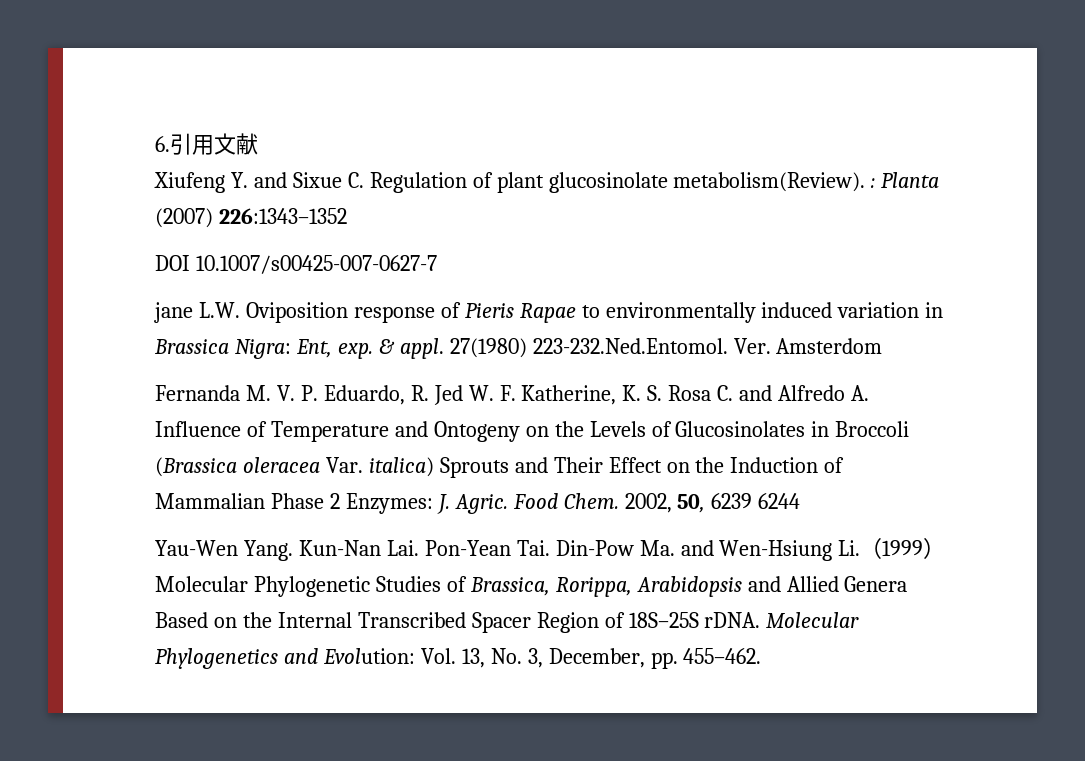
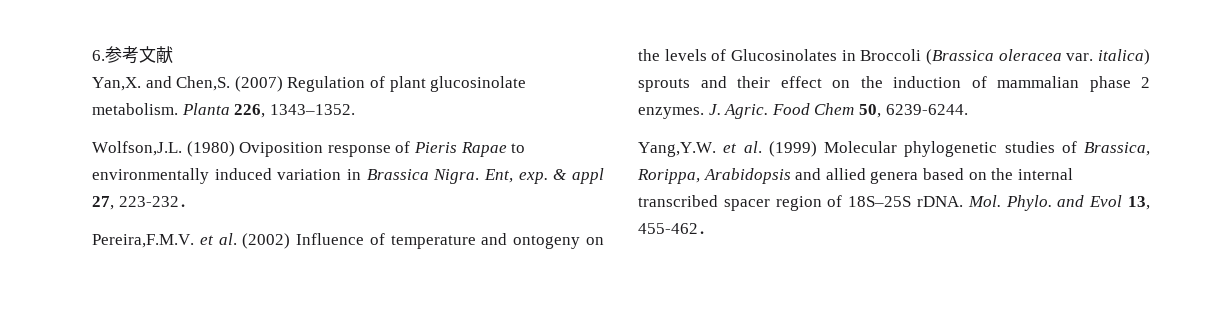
[170,133,214,155] 引用 -> [105,46,139,64] 参考
[154,172,940,193] [155,208,347,228] [155,255,437,274] [154,302,240,323] Xiufeng Y. and Sixue C. Regulation of plant glucosinolate metabolism(Review). : Planta (2007) 226:1343–1352 // DOI 10.1007/s00425-007-0627-7 // jane L.W. -> [92,76,527,92] [92,103,355,118] [92,141,235,157] Yan,X. and Chen,S. (2007) Regulation of plant glucosinolate metabolism. Planta 226, 1343–1352. // Wolfson,J.L. (1980)
[234,339,291,359] Nigra: -> [433,169,480,184] Nigra.
[399,338,883,359] [155,385,870,405] [155,421,646,442] appl. 27(1980) 223-232.Ned.Entomol. Ver. Amsterdom // Fernanda M. V. P. Eduardo, R. Jed W. F. Katherine, K. S. Rosa C. and Alfredo A. Influence of Temperature and Ontogeny on the Levels -> [572,168,605,184] [92,196,196,210] [92,233,604,249] [638,49,707,61] appl 27, 223-232． // Pereira,F.M.V. et al. (2002) Influence of temperature and ontogeny on the levels
[325,457,845,478] [155,493,801,514] [155,538,946,561] [155,576,441,597] Var. italica) Sprouts and Their Effect on the Induction of Mammalian Phase 2 Enzymes: J. Agric. Food Chem. 2002, 50, 6239 6244 // Yau-Wen Yang. Kun-Nan Lai. Pon-Yean Tai. Din-Pow Ma. and Wen-Hsiung Li.（1999）Molecular Phylogenetic Studies -> [1066,49,1150,65] [638,76,1150,92] [638,103,968,119] [638,141,1055,157] var. italica) sprouts and their effect on the induction of mammalian phase 2 enzymes. J. Agric. Food Chem 50, 6239-6244. // Yang,Y.W. et al. (1999) Molecular phylogenetic studies
[786,576,908,592] [155,612,860,633] [155,648,762,669] Allied Genera Based on the Internal Transcribed Spacer Region of 18S–25S rDNA. Molecular Phylogenetics and Evolution: Vol. 13, No. 3, December, pp. 455–462. -> [825,168,1073,184] [638,195,1150,211] [638,223,715,234] allied genera based on the internal transcribed spacer region of 18S–25S rDNA. Mol. Phylo. and Evol 13, 455-462．

